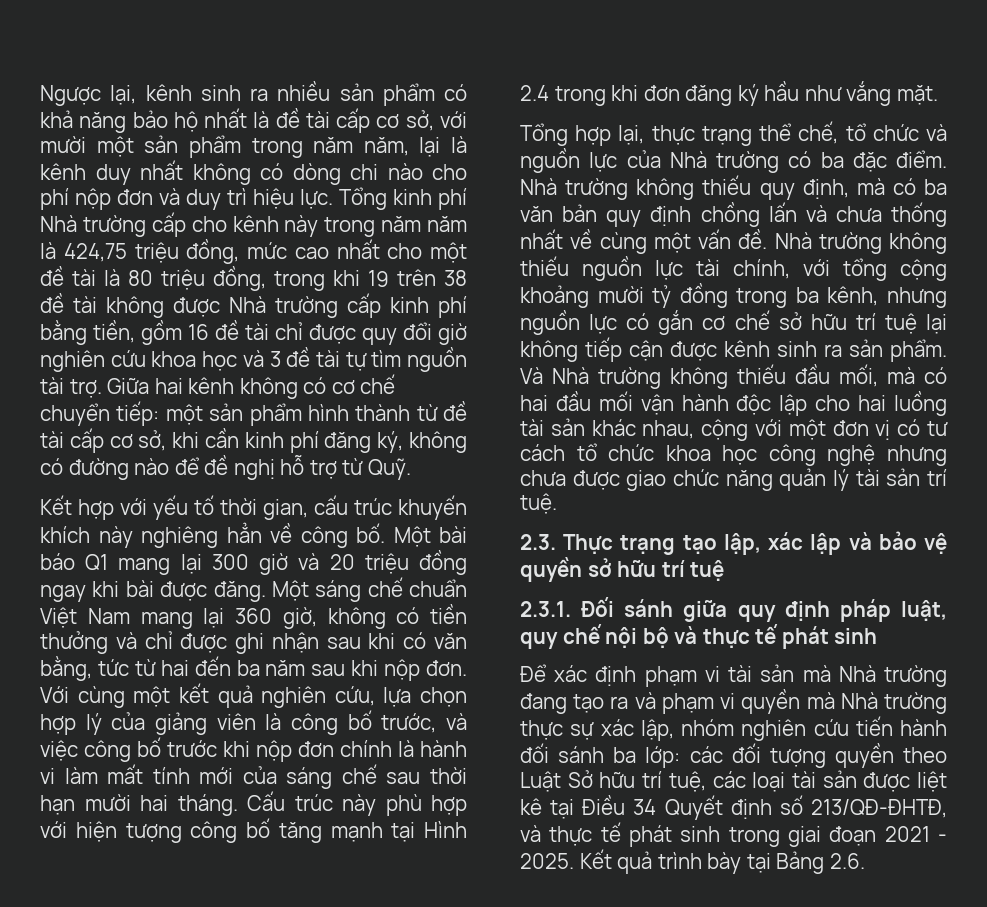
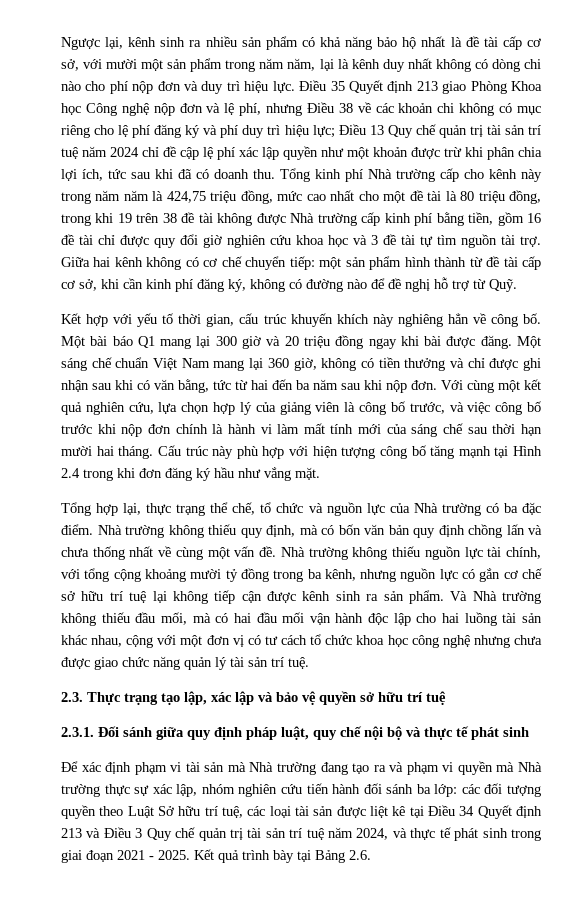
(333, 199) none -> [299,80,543,94] [61,102,541,116] [61,124,542,138] [61,146,542,160] [61,169,275,181] Điều 35 Quyết định 213 giao Phòng Khoa học Công nghệ nộp đơn và lệ phí, nhưng Điều 38 về các khoản chi không có mục riêng cho lệ phí đăng ký và phí duy trì hiệu lực; Điều 13 Quy chế quản trị tài sản trí tuệ năm 2024 chỉ đề cập lệ phí xác lập quyền như một khoản được trừ khi phân chia lợi ích, tức sau khi đã có doanh thu.
[924,179,947,195] ba -> [338,524,361,535] bốn
[779,795,947,818] số 213/QĐ-ĐHTĐ, -> [61,827,389,841] 213 và Điều 3 Quy chế quản trị tài sản trí tuệ năm 2024,

